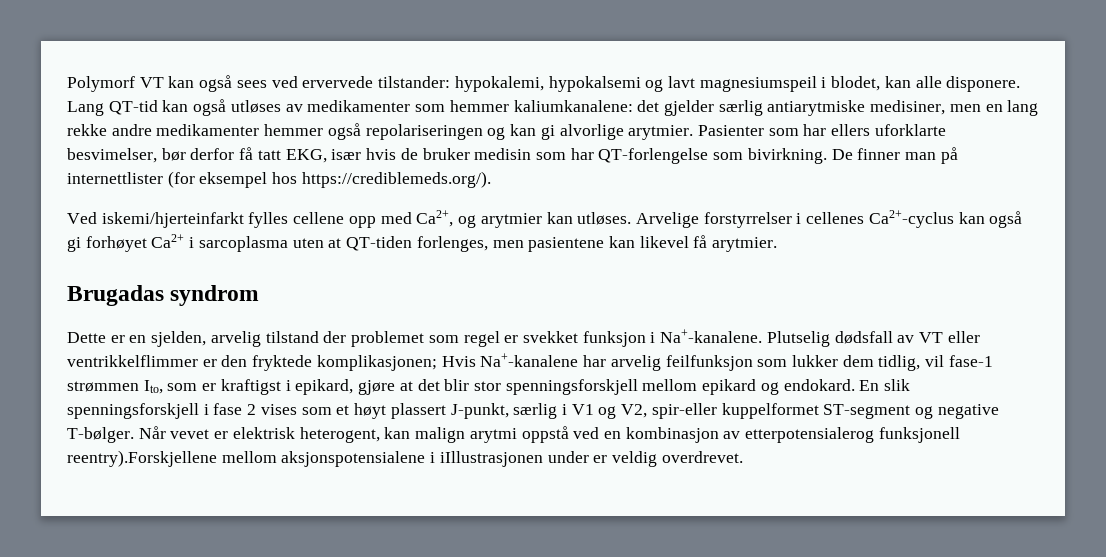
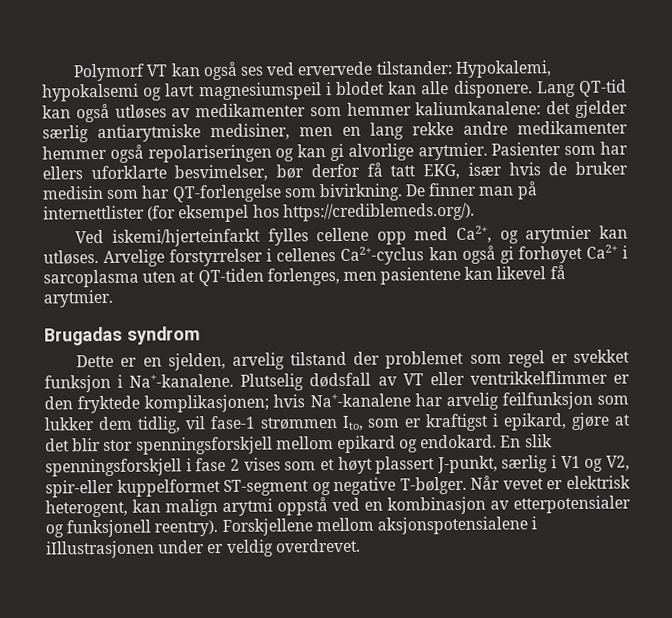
[236,80,267,88] sees -> [239,66,264,76] ses
[454,76,544,92] hypokalemi, -> [454,60,552,78] Hypokalemi,
[831,76,881,91] blodet, -> [336,81,385,95] blodet
[441,356,476,367] Hvis -> [273,394,306,408] hvis
[745,427,960,443] [67,450,217,467] etterpotensialerog funksjonell reentry).Forskjellene -> [513,495,631,514] [45,518,313,538] etterpotensialer og funksjonell reentry). Forskjellene

